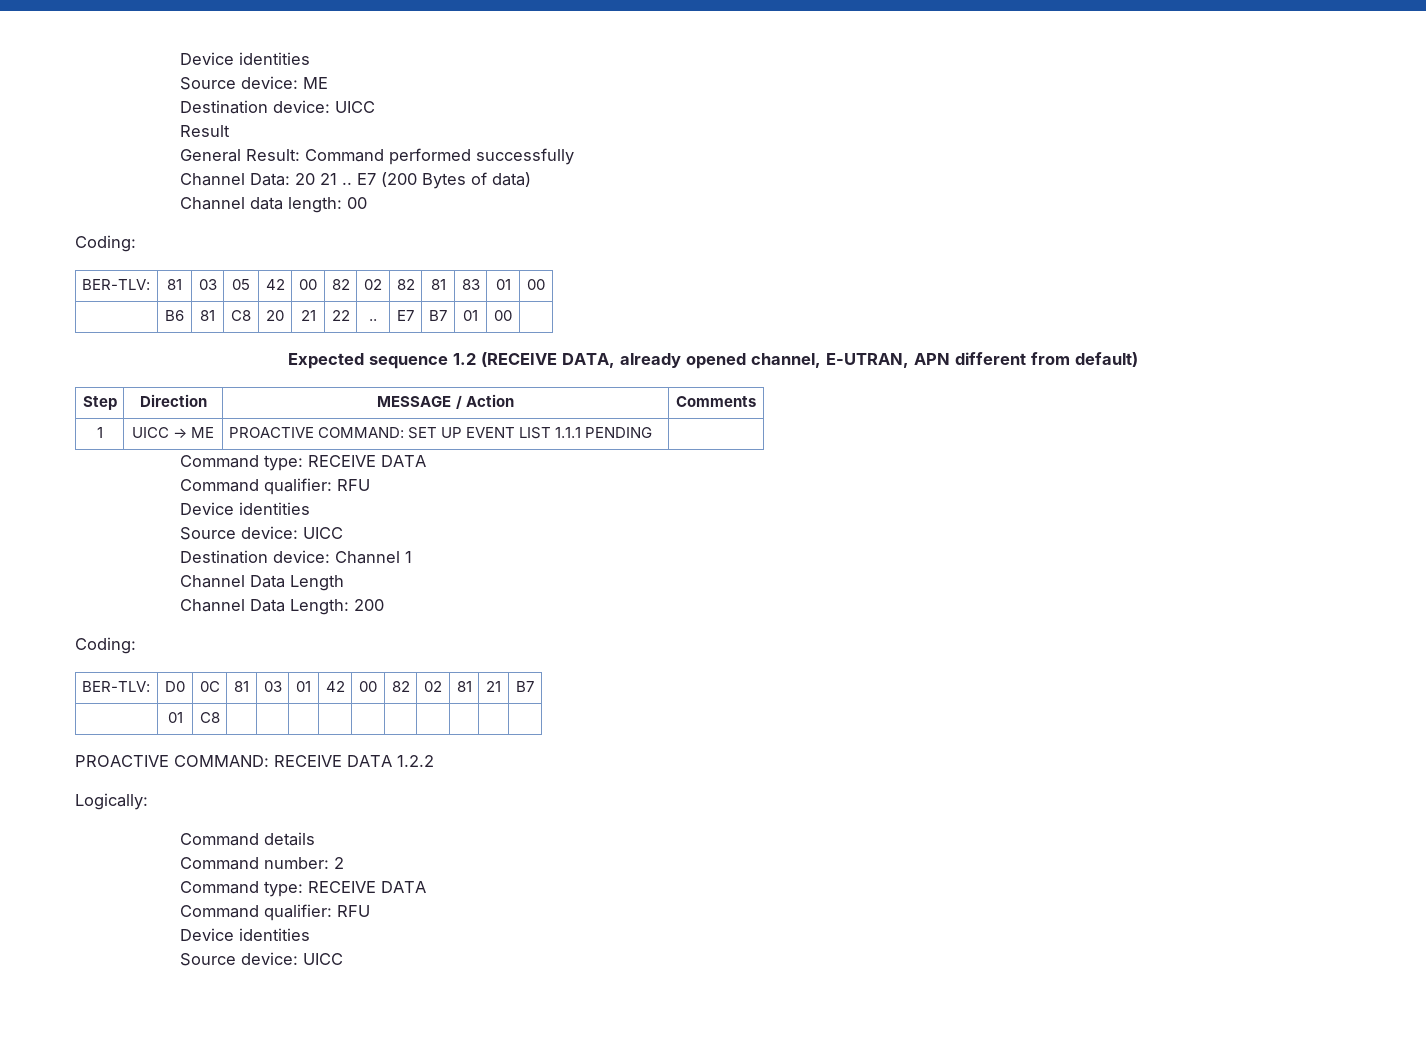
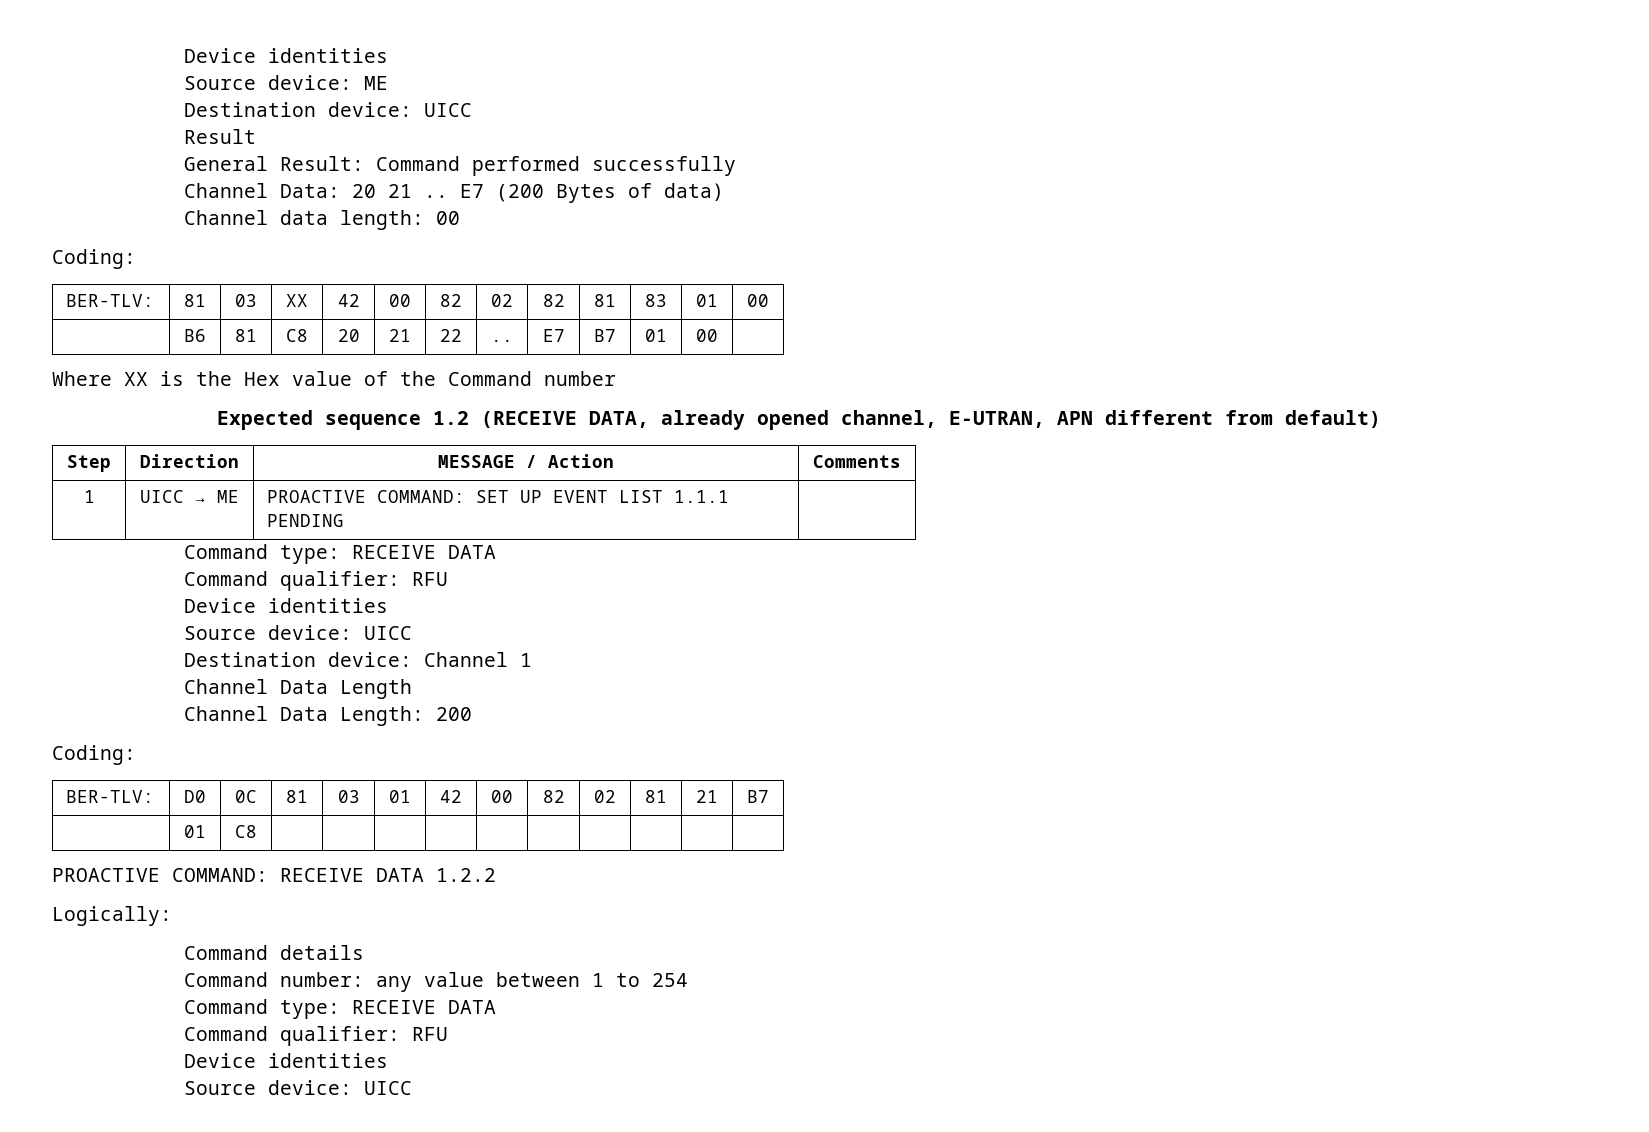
[232,279,250,290] 05 -> [286,294,308,307] XX
(512, 315) none -> [52,371,616,386] // Where XX is the Hex value of the Command number
[333,857,344,869] 2 -> [375,972,688,992] any value between 1 to 254

